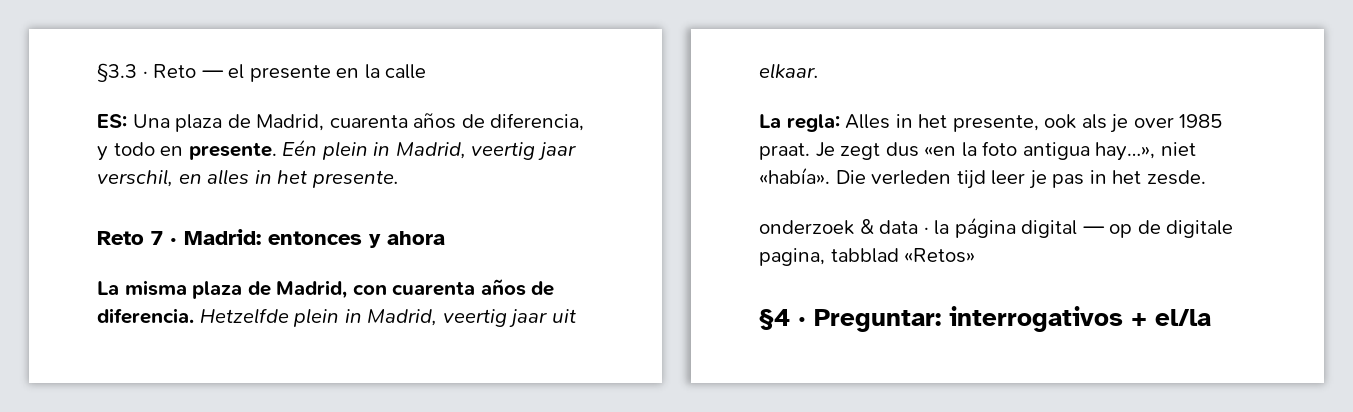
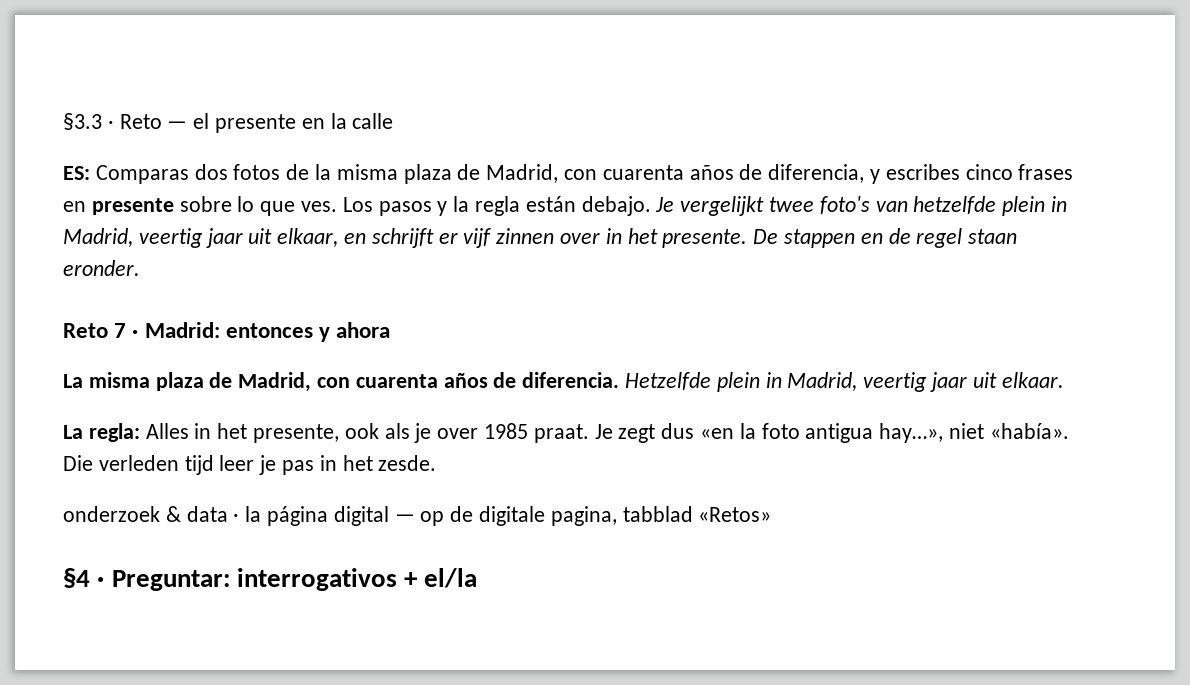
[132,114,325,132] Una plaza de Madrid, -> [95,164,598,184] Comparas dos fotos de la misma plaza de Madrid, con
[113,139,576,161] [97,169,399,188] todo en presente. Eén plein in Madrid, veertig jaar verschil, en alles in het presente. -> [885,164,1074,180] [63,196,1068,216] [63,228,1018,248] [63,260,140,276] escribes cinco frases en presente sobre lo que ves. Los pasos y la regla están debajo. Je vergelijkt twee foto's van hetzelfde plein in Madrid, veertig jaar uit elkaar, en schrijft er vijf zinnen over in het presente. De stappen en de regel staan eronder.

